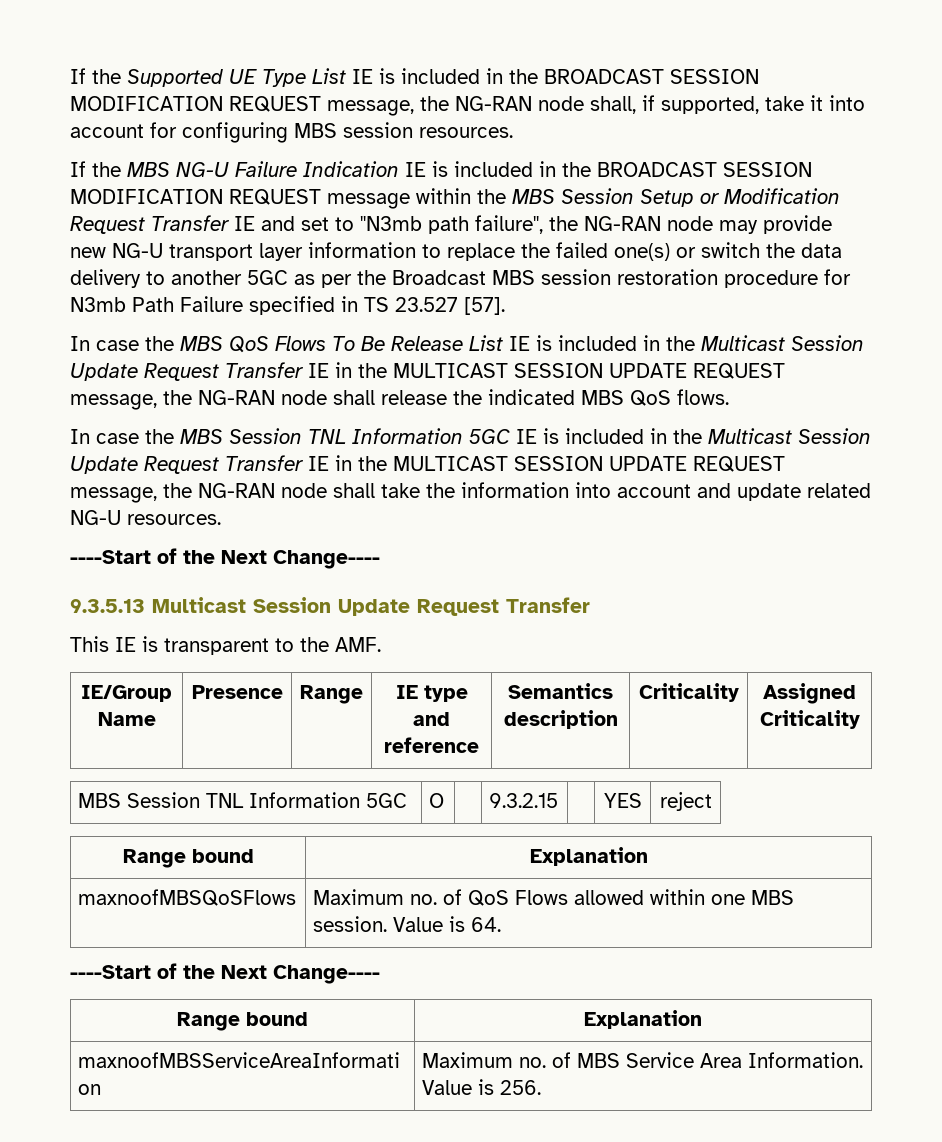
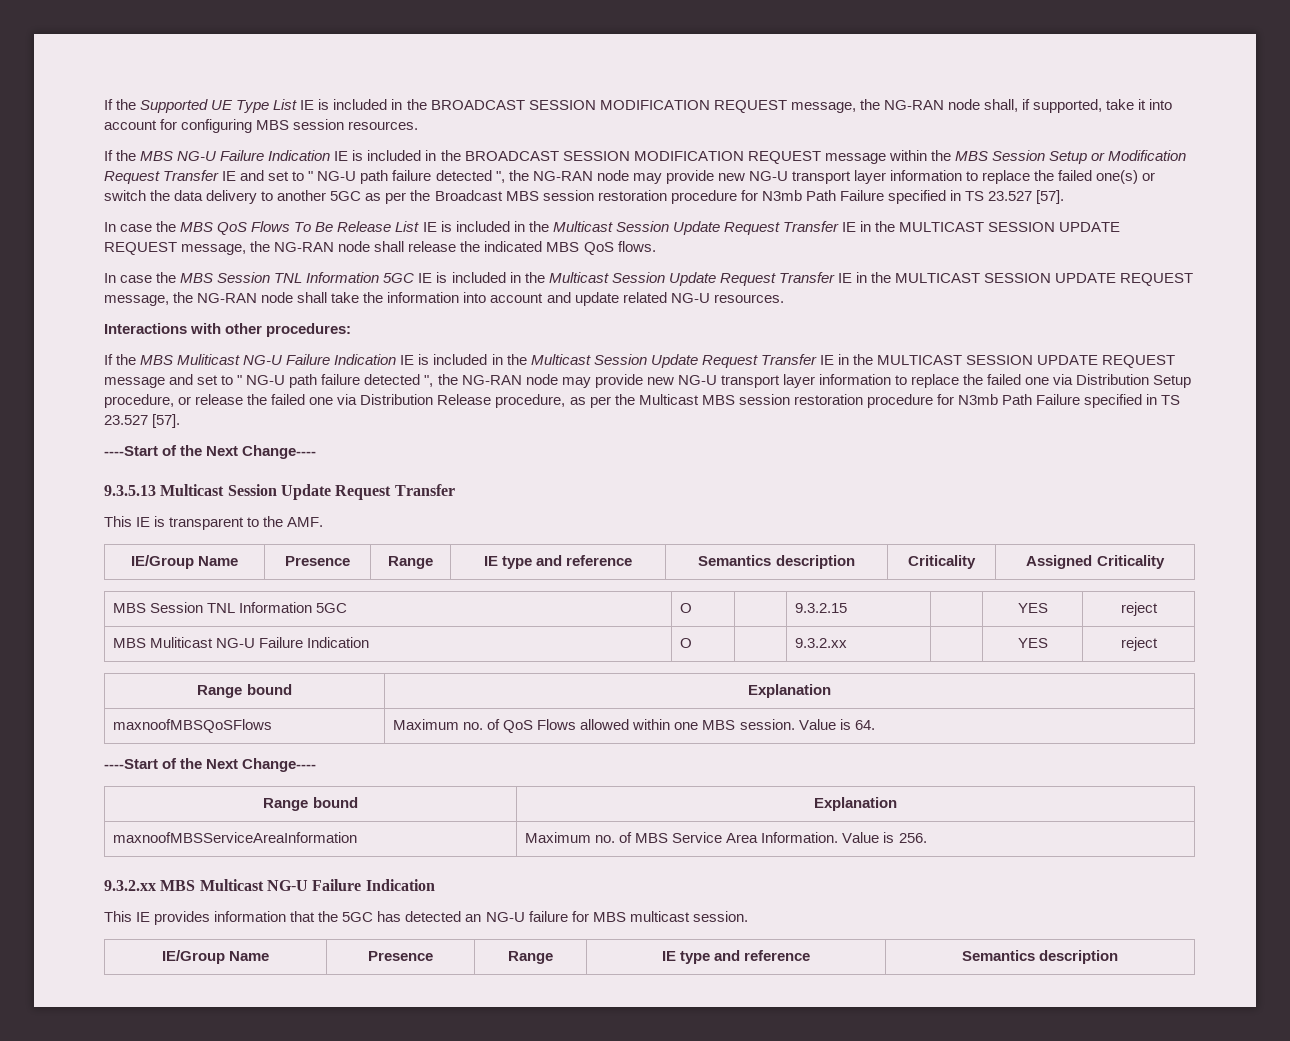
[360,215,543,234] "N3mb path failure", -> [308,170,505,184] " NG-U path failure detected ",
(221, 519) none -> [104,323,352,337] [104,354,1176,368] [104,374,1192,388] [104,394,1181,408] [104,414,181,428] // Interactions with other procedures: // If the MBS Muliticast NG-U Failure Indication IE is included in the Multicast Session Update Request Transfer IE in the MULTICAST SESSION UPDATE REQUEST message and set to " NG-U path failure detected ", the NG-RAN node may provide new NG-U transport layer information to replace the failed one via Distribution Setup procedure, or release the failed one via Distribution Release procedure, as per the Multicast MBS session restoration procedure for N3mb Path Failure specified in TS 23.527 [57].
(712, 801) none -> [113,637,370,648] [680,638,693,648] [795,638,848,648] [1017,638,1048,648] [1120,637,1158,651] // MBS Muliticast NG-U Failure Indication | O | | 9.3.2.xx | | YES | reject
(542, 1087) none -> [104,879,435,891] [104,911,748,925] [161,950,270,964] [368,951,433,961] [508,951,553,964] [661,950,811,964] [961,950,1119,964] // 9.3.2.xx MBS Multicast NG-U Failure Indication // This IE provides information that the 5GC has detected an NG-U failure for MBS multicast session. // IE/Group Name | Presence | Range | IE type and reference | Semantics description

